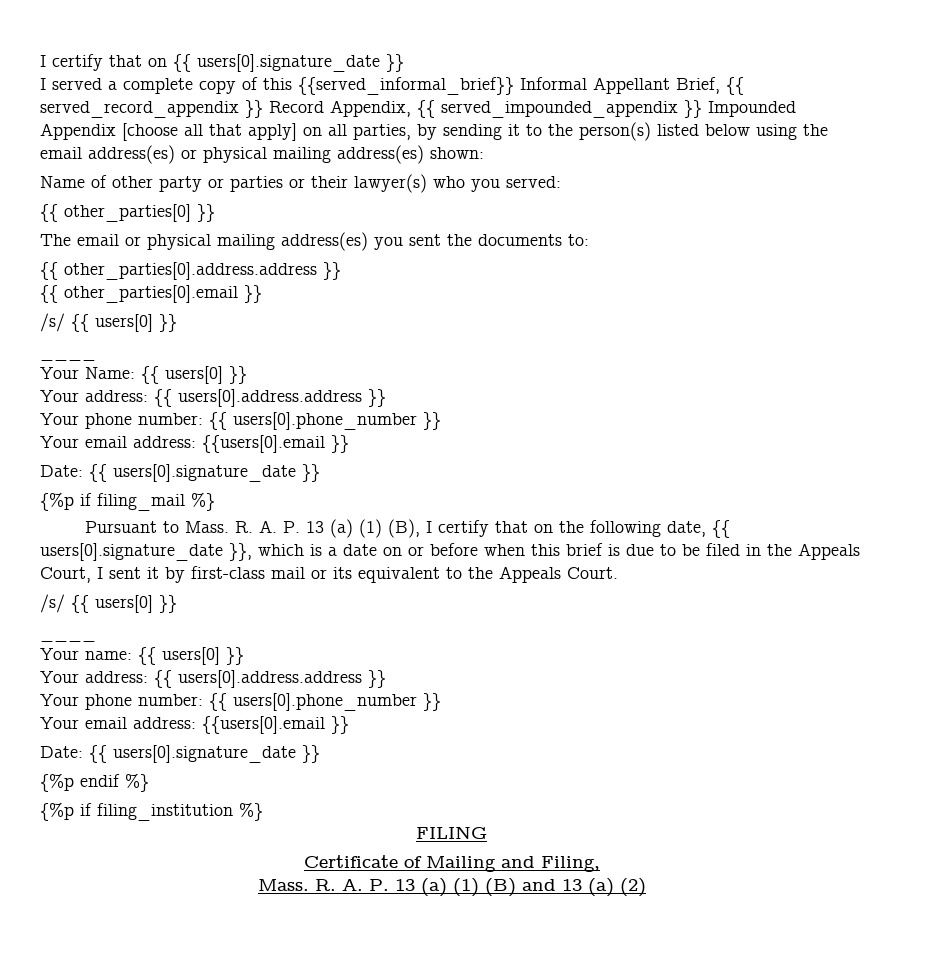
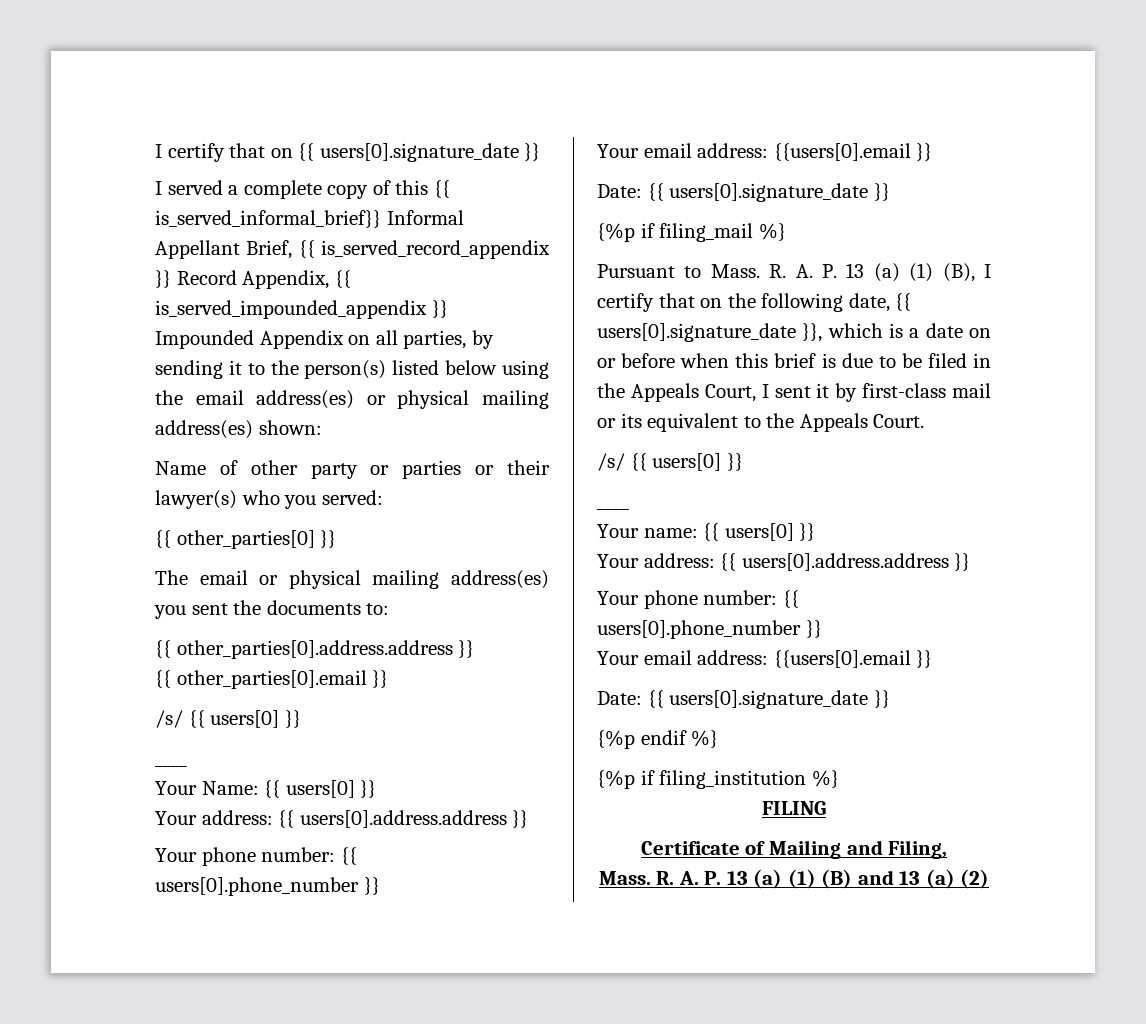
[298,77,514,95] {{served_informal_brief}} -> [433,180,450,198] [155,210,381,228] {{ is_served_informal_brief}}
[40,101,239,118] served_record_appendix -> [320,240,550,259] is_served_record_appendix
[441,101,678,118] served_impounded_appendix -> [155,300,427,319] is_served_impounded_appendix
[122,123,297,141] [choose all that apply] -> (344, 339) none

